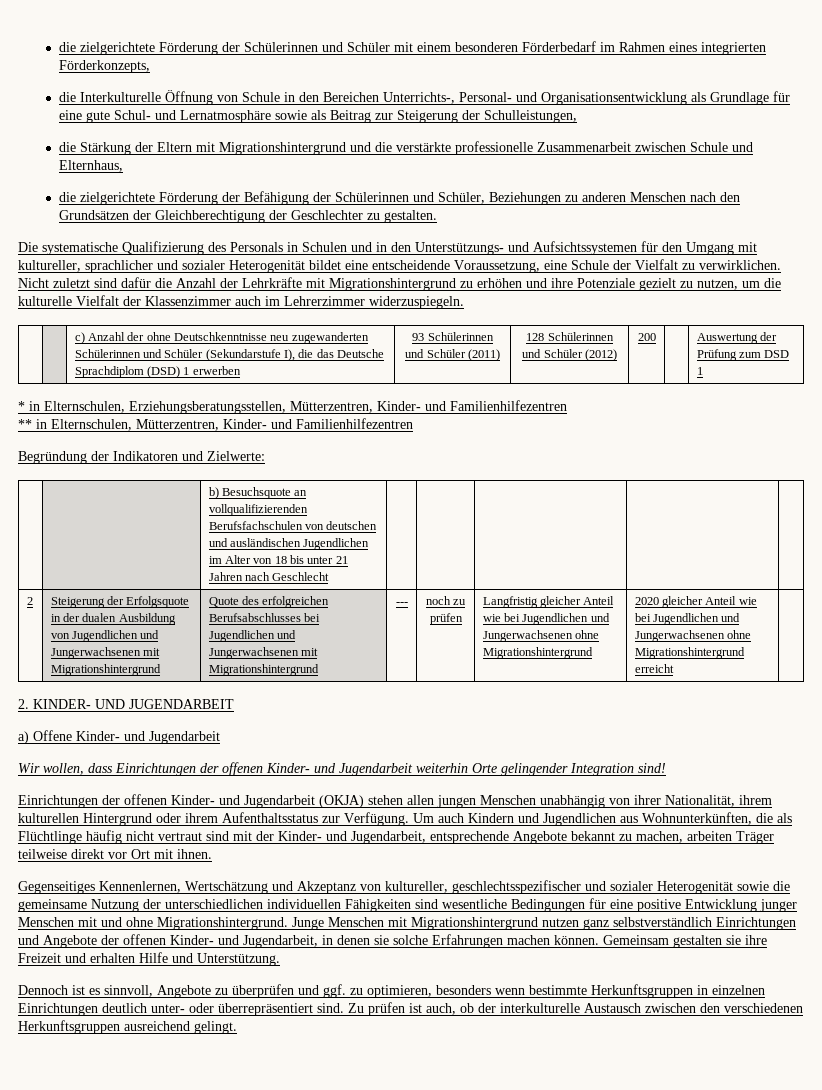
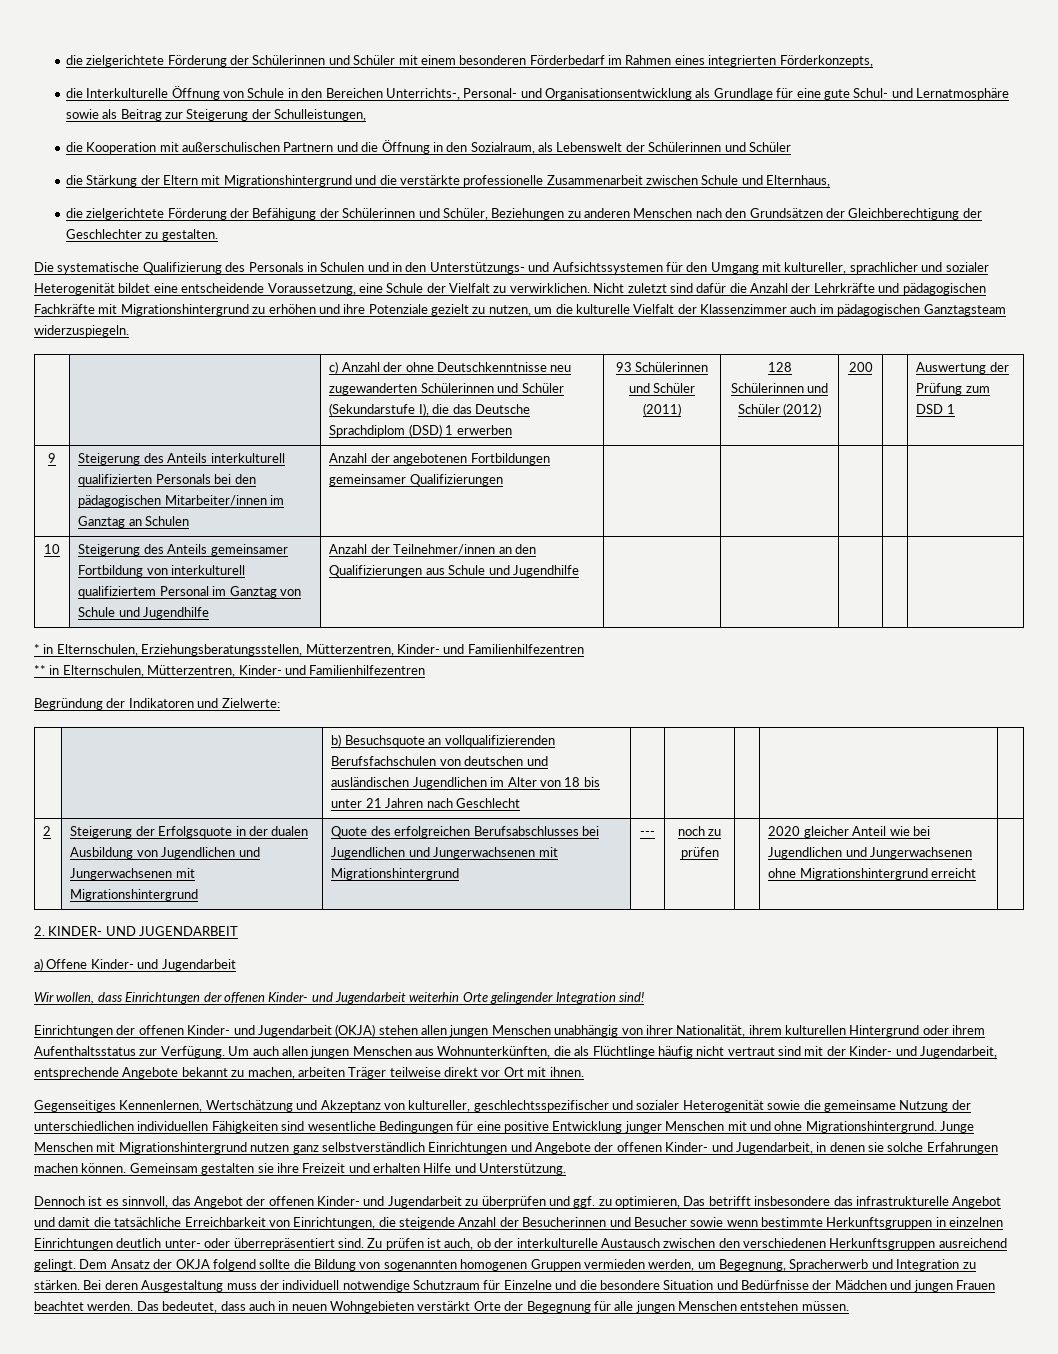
(578, 116) none -> [65,140,791,154] // die Kooperation mit außerschulischen Partnern und die Öffnung in den Sozialraum, als Lebenswelt der Schülerinnen und Schüler
(302, 282) none -> [878,283,986,295] [34,304,95,314] und pädagogischen Fachkräfte
[284,296,365,306] Lehrerzimmer -> [837,304,1006,316] pädagogischen Ganztagsteam
(703, 371) none -> [48,453,56,463] [78,453,285,465] [78,474,256,486] [78,495,285,507] [78,516,190,528] [329,453,550,465] [329,474,503,486] [44,544,60,554] [78,544,288,556] [78,565,246,577] [78,586,301,598] [78,607,210,619] [329,544,536,555] [329,565,579,577] // 9 | Steigerung des Anteils interkulturell qualifizierten Personals bei den pädagogischen Mitarbeiter/innen im Ganztag an Schulen | Anzahl der angebotenen Fortbildungen gemeinsamer Qualifizierungen | | | | | // 10 | Steigerung des Anteils gemeinsamer Fortbildung von interkulturell qualifiziertem Personal im Ganztag von Schule und Jugendhilfe | Anzahl der Teilnehmer/innen an den Qualifizierungen aus Schule und Jugendhilfe | | | | |
[482,596,615,608] [482,613,610,625] [482,630,599,642] [482,647,593,659] Langfristig gleicher Anteil wie bei Jugendlichen und Jungerwachsenen ohne Migrationshintergrund -> (719, 853) none
[468,813,616,826] Kindern und Jugendlichen -> [281,1046,412,1058] allen jungen Menschen
[157,985,211,998] Angebote -> [171,1196,462,1208] das Angebot der offenen Kinder- und Jugendarbeit
[436,985,491,995] besonders -> [683,1196,1002,1208] [34,1217,724,1229] Das betrifft insbesondere das infrastrukturelle Angebot und damit die tatsächliche Erreichbarkeit von Einrichtungen, die steigende Anzahl der Besucherinnen und Besucher sowie
(237, 1027) none -> [79,1259,976,1271] [34,1280,995,1292] [34,1301,849,1313] Dem Ansatz der OKJA folgend sollte die Bildung von sogenannten homogenen Gruppen vermieden werden, um Begegnung, Spracherwerb und Integration zu stärken. Bei deren Ausgestaltung muss der individuell notwendige Schutzraum für Einzelne und die besondere Situation und Bedürfnisse der Mädchen und jungen Frauen beachtet werden. Das bedeutet, dass auch in neuen Wohngebieten verstärkt Orte der Begegnung für alle jungen Menschen entstehen müssen.

